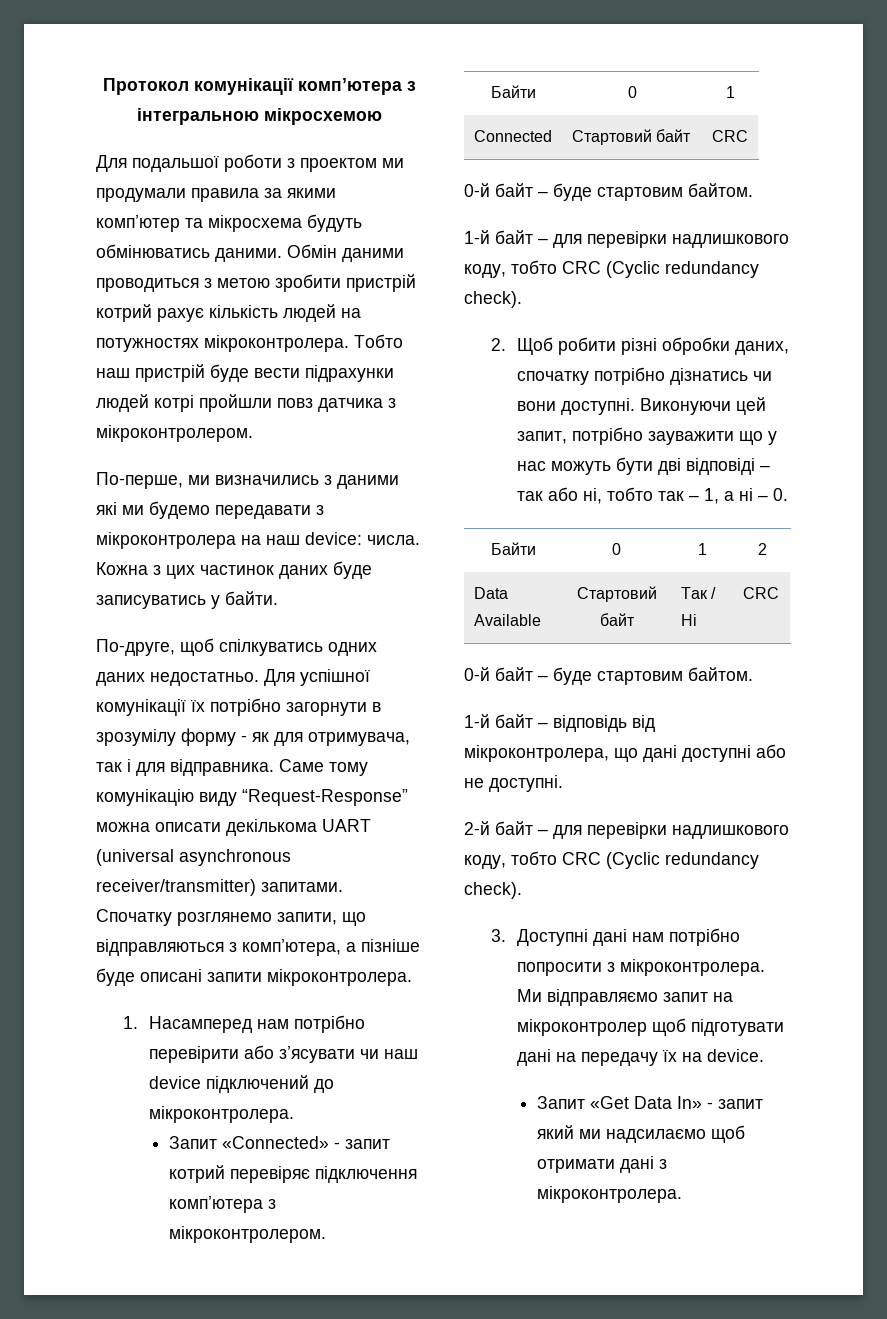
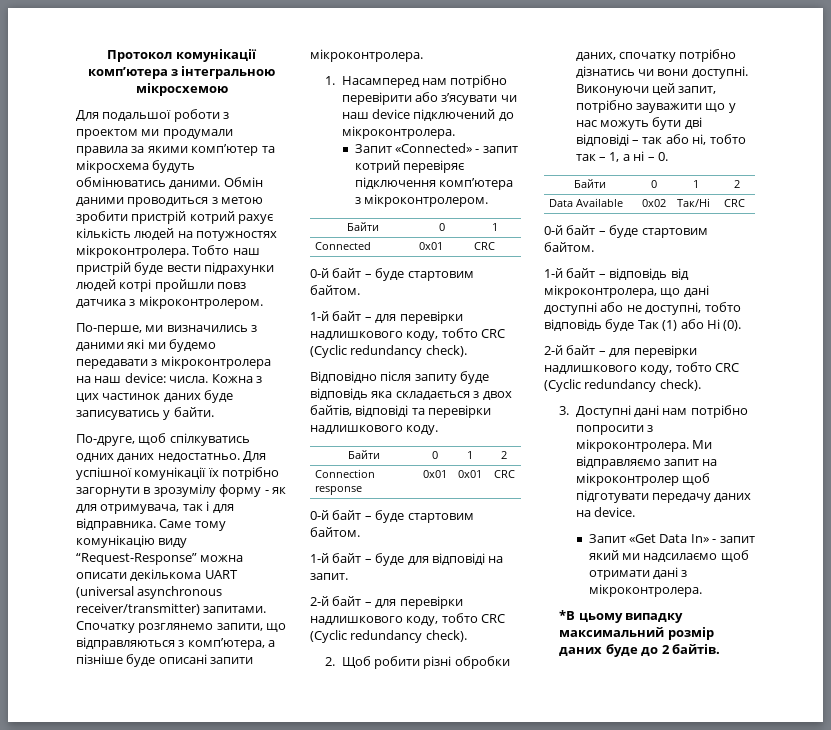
[571,129,691,145] Стартовий байт -> [419,242,444,250] 0x01
(522, 299) none -> [310,371,490,384] [310,388,512,400] [310,405,492,418] [310,425,439,435] [348,450,380,459] [432,451,438,459] [467,451,473,459] [501,451,507,459] [315,469,376,478] [315,486,363,495] [423,470,447,478] [458,470,482,478] [493,470,515,478] [310,510,474,523] [310,527,360,537] [310,553,504,566] [310,573,348,580] [310,596,463,609] [310,613,506,626] [310,630,467,643] // Відповідно після запиту буде відповідь яка складається з двох байтів, відповіді та перевірки надлишкового коду. // Байти | 0 | 1 | 2 // Connection response | 0x01 | 0x01 | CRC // 0-й байт – буде стартовим байтом. // 1-й байт – буде для відповіді на запит. // 2-й байт – для перевірки надлишкового коду, тобто CRC (Cyclic redundancy check).
[576,586,657,602] [599,613,635,626] [680,587,716,599] [680,614,697,626] Стартовий байт | Так / Ні -> [642,199,666,207] [677,198,711,207] 0x02 | Так/Ні
[489,775,563,792] доступні. -> [645,302,741,315] [544,319,742,332] доступні, тобто відповідь буде Так (1) або Ні (0).
[517,1049,678,1066] дані на передачу їх -> [652,493,752,503] передачу даних
(682, 1194) none -> [559,610,684,623] [559,627,714,640] [559,644,720,657] // *В цьому випадку максимальний розмір даних буде до 2 байтів.

